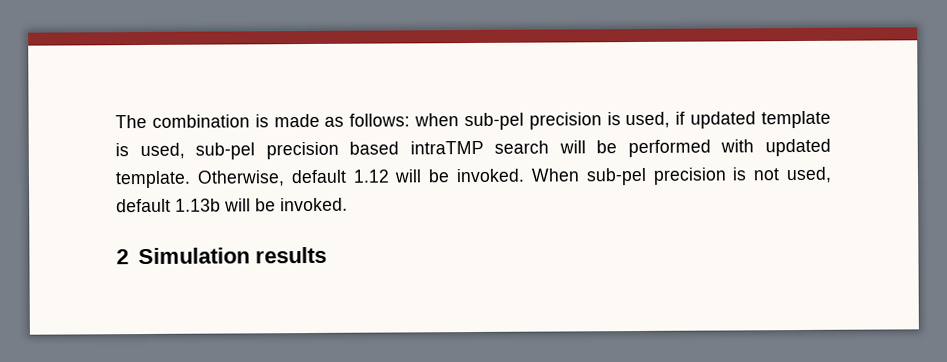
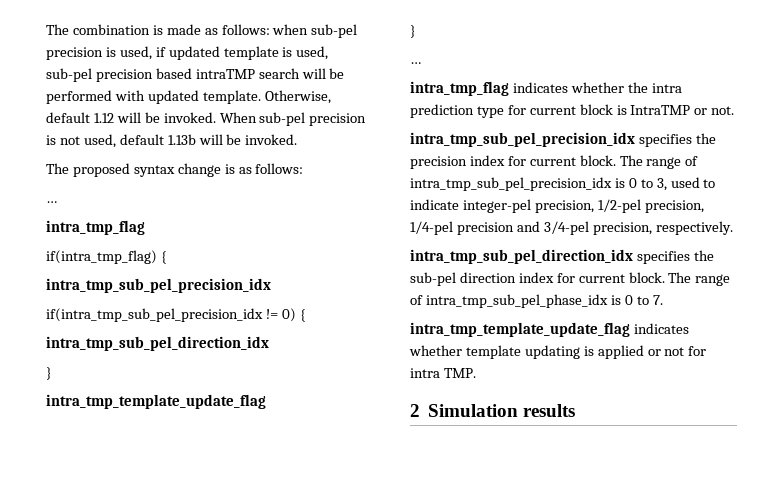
(348, 204) none -> [46,163,304,177] [46,201,57,203] [46,220,145,235] [46,250,167,264] [46,278,271,293] [46,308,306,322] [46,336,269,351] [46,367,52,380] [46,394,266,409] [410,25,416,38] [410,62,421,64] [410,81,682,96] [410,104,735,118] [410,132,716,147] [410,155,699,169] [410,177,716,191] [410,199,704,213] [410,221,733,235] [410,249,714,264] [410,272,731,286] [410,294,663,308] [410,322,689,337] [409,345,707,359] [410,368,476,378] // The proposed syntax change is as follows: // … // intra_tmp_flag // if(intra_tmp_flag) { // intra_tmp_sub_pel_precision_idx // if(intra_tmp_sub_pel_precision_idx != 0) { // intra_tmp_sub_pel_direction_idx // } // intra_tmp_template_update_flag // } // … // intra_tmp_flag indicates whether the intra prediction type for current block is IntraTMP or not. // intra_tmp_sub_pel_precision_idx specifies the precision index for current block. The range of intra_tmp_sub_pel_precision_idx is 0 to 3, used to indicate integer-pel precision, 1/2-pel precision, 1/4-pel precision and 3/4-pel precision, respectively. // intra_tmp_sub_pel_direction_idx specifies the sub-pel direction index for current block. The range of intra_tmp_sub_pel_phase_idx is 0 to 7. // intra_tmp_template_update_flag indicates whether template updating is applied or not for intra TMP.

